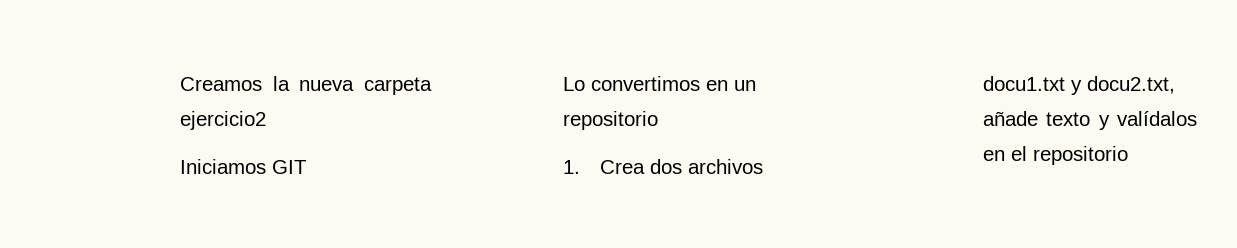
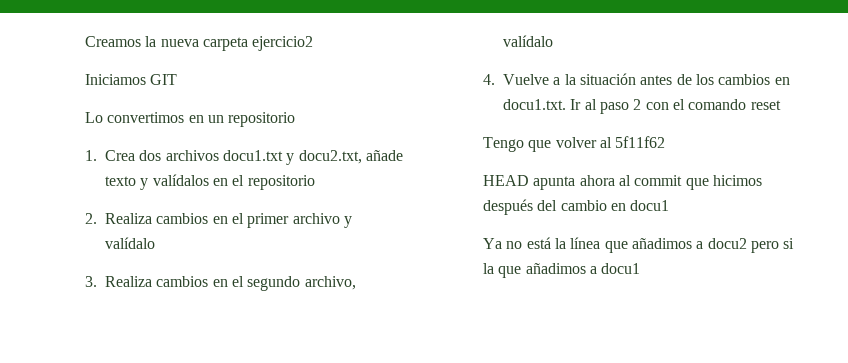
(1128, 155) none -> [84,213,352,228] [104,237,155,249] [84,276,356,291] [502,35,553,47] [482,73,790,85] [502,99,781,114] [482,136,666,152] [482,175,762,190] [482,199,670,215] [482,237,795,253] [482,263,641,278] // 2. Realiza cambios en el primer archivo y valídalo // 3. Realiza cambios en el segundo archivo, valídalo // 4. Vuelve a la situación antes de los cambios en docu1.txt. Ir al paso 2 con el comando reset // Tengo que volver al 5f11f62 // HEAD apunta ahora al commit que hicimos después del cambio en docu1 // Ya no está la línea que añadimos a docu2 pero si la que añadimos a docu1

